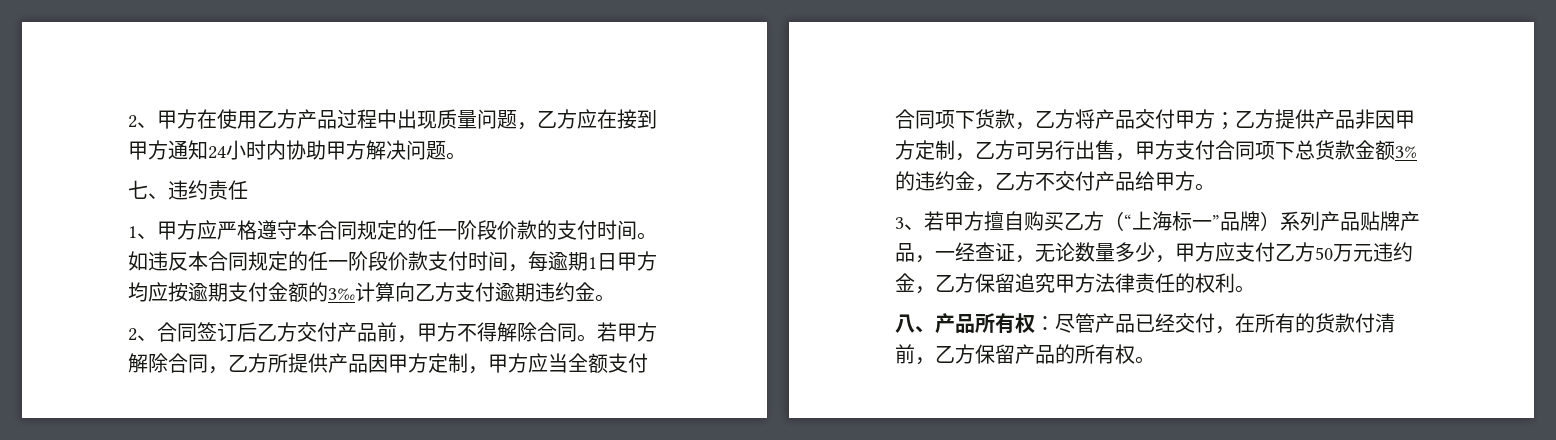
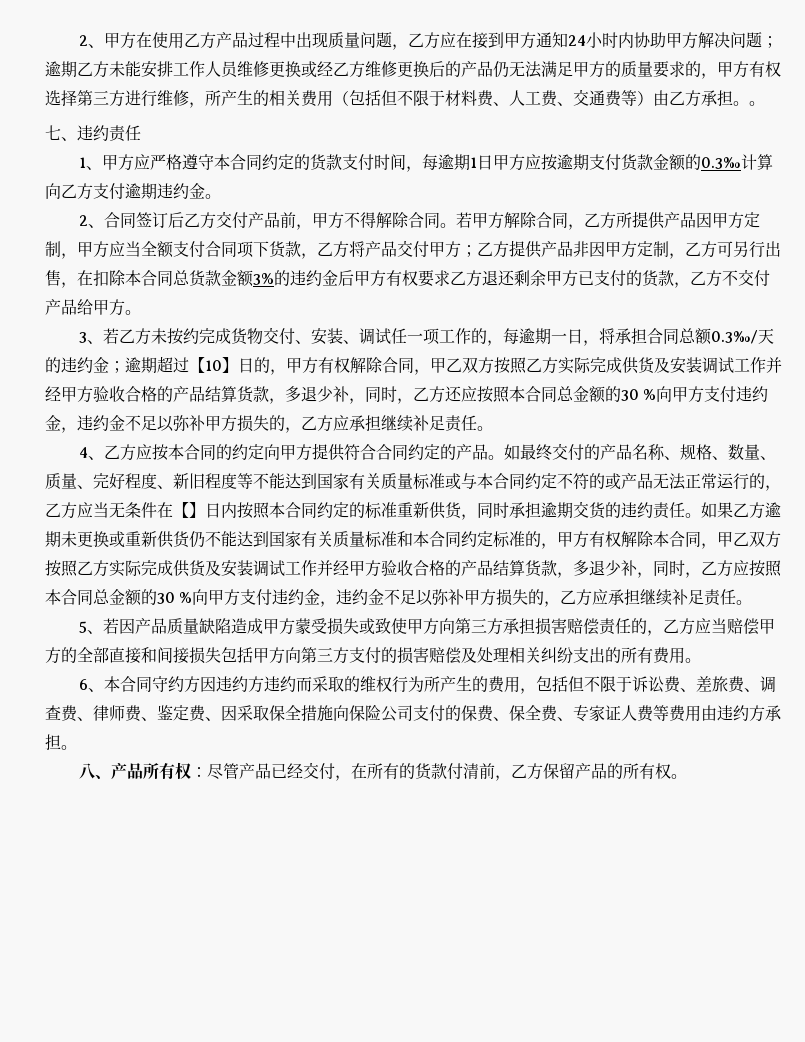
(446, 150) none -> [761,36,778,48] [45,61,781,79] [45,89,749,108] ；逾期乙方未能安排工作人员维修更换或经乙方维修更换后的产品仍无法满足甲方的质量要求的，甲方有权选择第三方进行维修，所产生的相关费用（包括但不限于材料费、人工费、交通费等）由乙方承担。
[357,220,657,240] [128,251,408,271] 规定的任一阶段价款的支付时间。如违反本合同规定的任一阶段价 -> [261,154,327,171] 约定的货
[128,282,148,302] 均 -> (525, 162) none
[268,282,355,302] 金额的3‰ -> [620,154,741,171] 货款金额的0.3‰
[1135,140,1295,160] 甲方支付合同项下 -> [77,270,173,286] 在扣除本合同
(975, 180) none -> [338,270,674,287] 后甲方有权要求乙方退还剩余甲方已支付的货款
[944,211,1420,231] [895,242,1413,263] [895,273,1235,294] 甲方擅自购买乙方（“上海标一”品牌）系列产品贴牌产品，一经查证，无论数量多少，甲方应支付乙方50万元违约金，乙方保留追究甲方法律责任的权利 -> [118,327,774,346] [45,356,782,375] [45,386,769,404] [45,415,493,433] [78,443,776,461] [45,473,781,491] [45,501,781,520] [45,531,781,549] [45,560,782,578] [45,589,753,607] [78,618,775,636] [45,647,701,664] [78,676,776,694] [45,705,781,722] [45,734,61,750] 乙方未按约完成货物交付、安装、调试任一项工作的，每逾期一日，将承担合同总额0.3‰/天的违约金；逾期超过【10】日的，甲方有权解除合同，甲乙双方按照乙方实际完成供货及安装调试工作并经甲方验收合格的产品结算货款，多退少补，同时，乙方还应按照本合同总金额的30 %向甲方支付违约金，违约金不足以弥补甲方损失的，乙方应承担继续补足责任。 // 4、乙方应按本合同的约定向甲方提供符合合同约定的产品。如最终交付的产品名称、规格、数量、质量、完好程度、新旧程度等不能达到国家有关质量标准或与本合同约定不符的或产品无法正常运行的，乙方应当无条件在【】日内按照本合同约定的标准重新供货，同时承担逾期交货的违约责任。如果乙方逾期未更换或重新供货仍不能达到国家有关质量标准和本合同约定标准的，甲方有权解除本合同，甲乙双方按照乙方实际完成供货及安装调试工作并经甲方验收合格的产品结算货款，多退少补，同时，乙方应按照本合同总金额的30 %向甲方支付违约金，违约金不足以弥补甲方损失的，乙方应承担继续补足责任。 // 5、若因产品质量缺陷造成甲方蒙受损失或致使甲方向第三方承担损害赔偿责任的，乙方应当赔偿甲方的全部直接和间接损失包括甲方向第三方支付的损害赔偿及处理相关纠纷支出的所有费用。 // 6、本合同守约方因违约方违约而采取的维权行为所产生的费用，包括但不限于诉讼费、差旅费、调查费、律师费、鉴定费、因采取保全措施向保险公司支付的保费、保全费、专家证人费等费用由违约方承担

